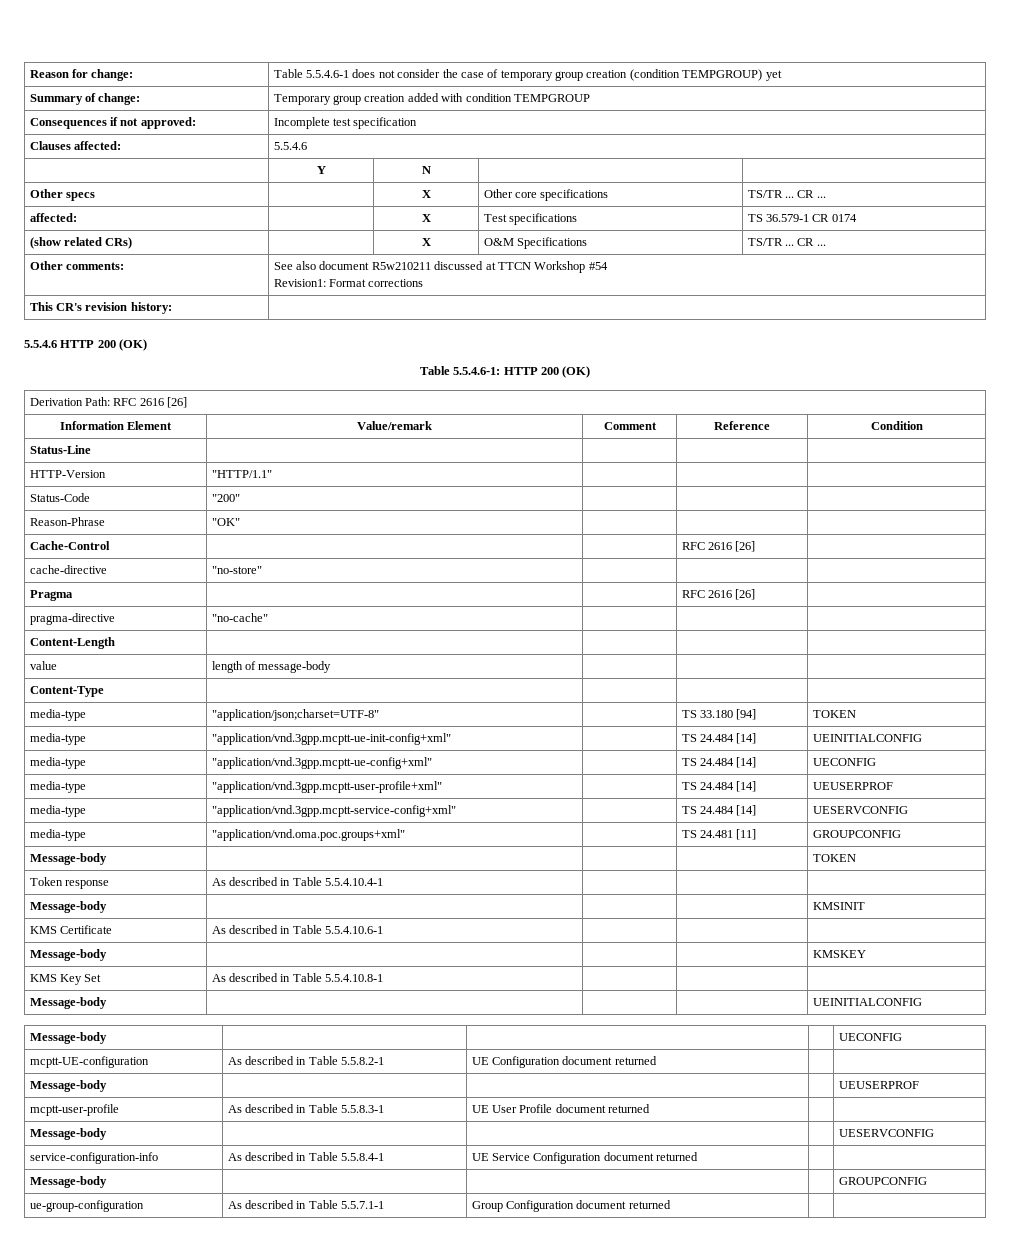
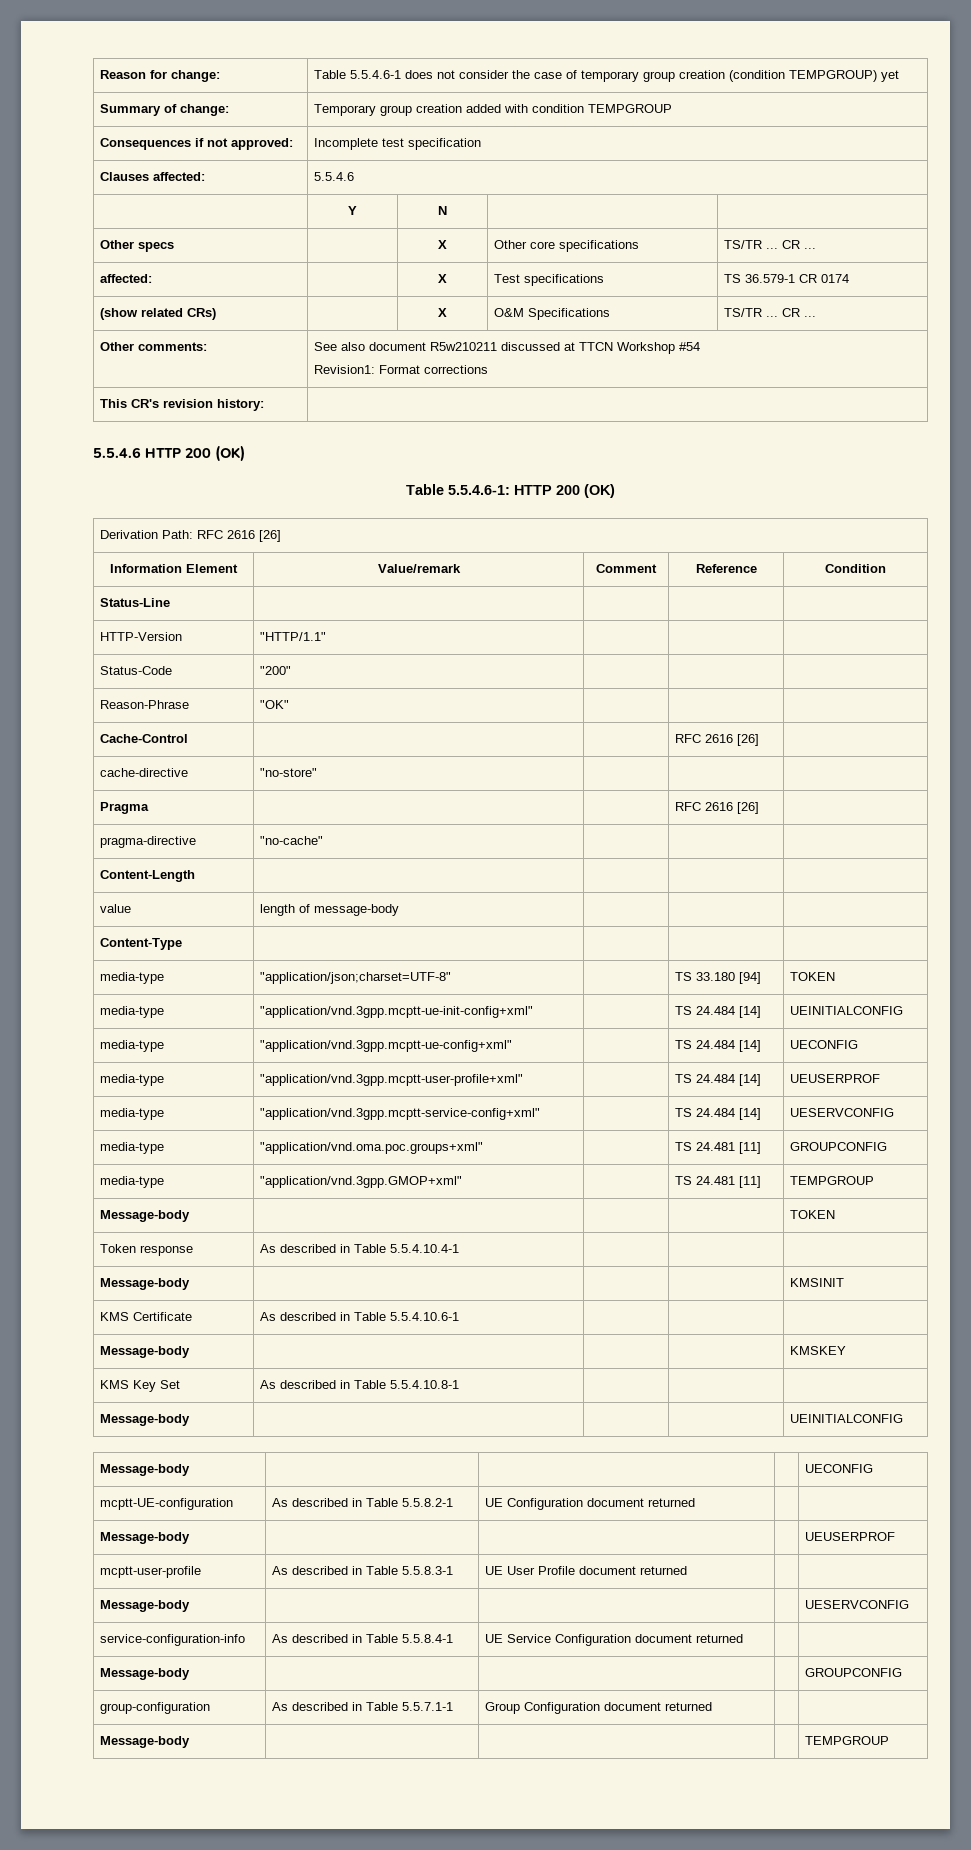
(901, 834) none -> [100,1176,165,1188] [260,1176,463,1188] [675,1176,762,1188] [790,1176,875,1185] // media-type | "application/vnd.3gpp.GMOP+xml" | | TS 24.481 [11] | TEMPGROUP
[29,1200,144,1212] ue-group-configuration -> [100,1702,211,1714] group-configuration
(671, 1204) none -> [100,1736,191,1748] [805,1736,890,1745] // Message-body | | | | TEMPGROUP

